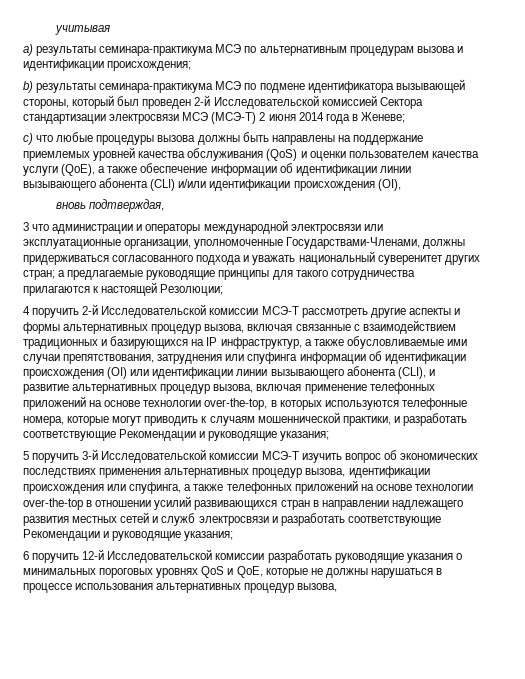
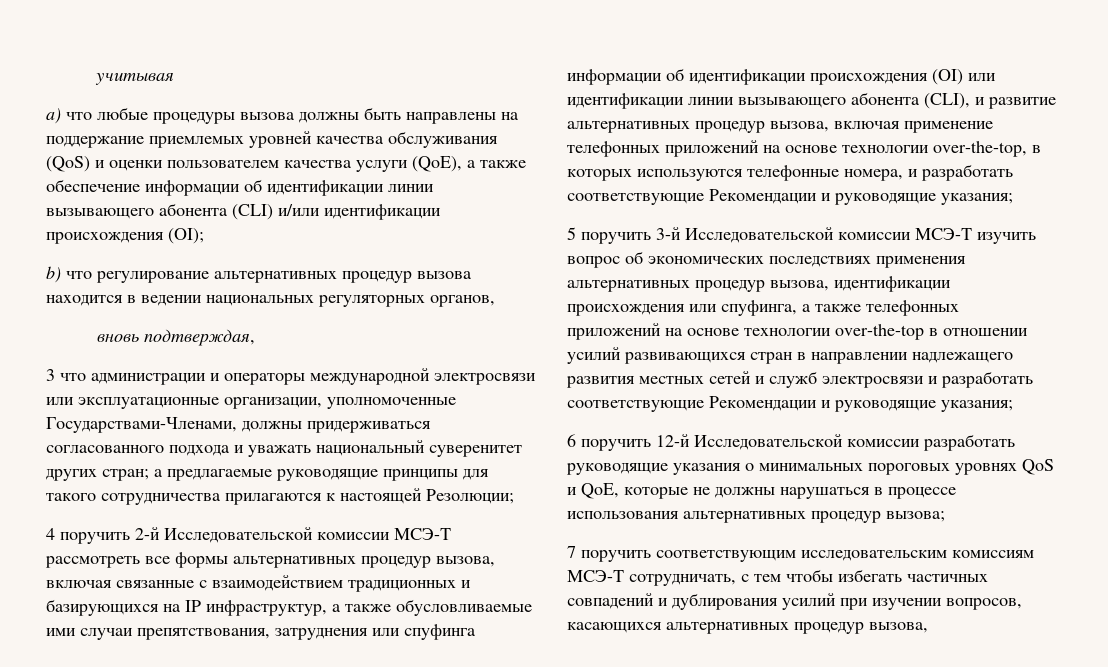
[36,44,463,56] [23,59,192,71] [23,79,465,93] [23,95,423,109] [23,112,405,124] [23,133,33,145] результаты семинара-практикума МСЭ по альтернативным процедурам вызова и идентификации происхождения; // b) результаты семинара-практикума МСЭ по подмене идентификатора вызывающей стороны, который был проведен 2-й Исследовательской комиссией Сектора стандартизации электросвязи МСЭ (МСЭ-Т) 2 июня 2014 года в Женеве; // с) -> (61, 116) none
[377,179,401,191] (OI), -> [168,228,204,244] [46,266,472,283] [46,295,495,307] (OI); // b) что регулирование альтернативных процедур вызова находится в ведении национальных регуляторных органов,
[370,308,460,318] другие аспекты и -> [145,556,170,564] все
[67,412,391,426] которые могут приводить к случаям мошеннической практики, -> (903, 175) none
(295, 588) none -> [886,511,945,522] [567,546,1034,562] [567,569,988,586] [567,593,1022,610] [567,622,864,634] вызова; // 7 поручить соответствующим исследовательским комиссиям МСЭ-Т сотрудничать, с тем чтобы избегать частичных совпадений и дублирования усилий при изучении вопросов, касающихся альтернативных процедур

